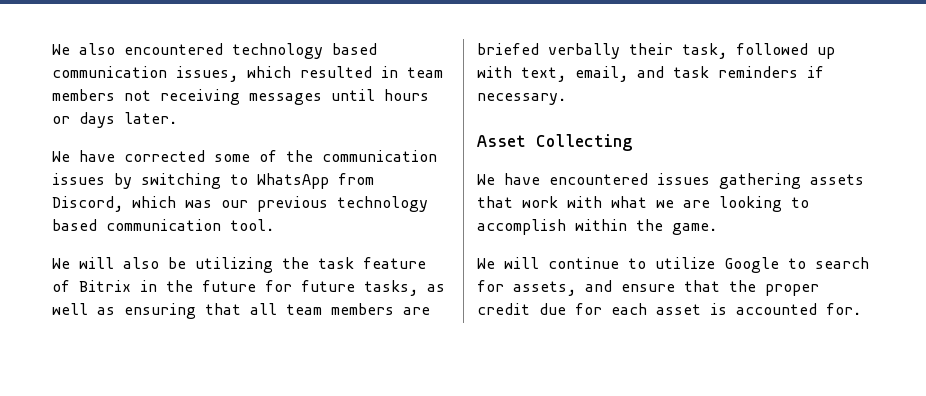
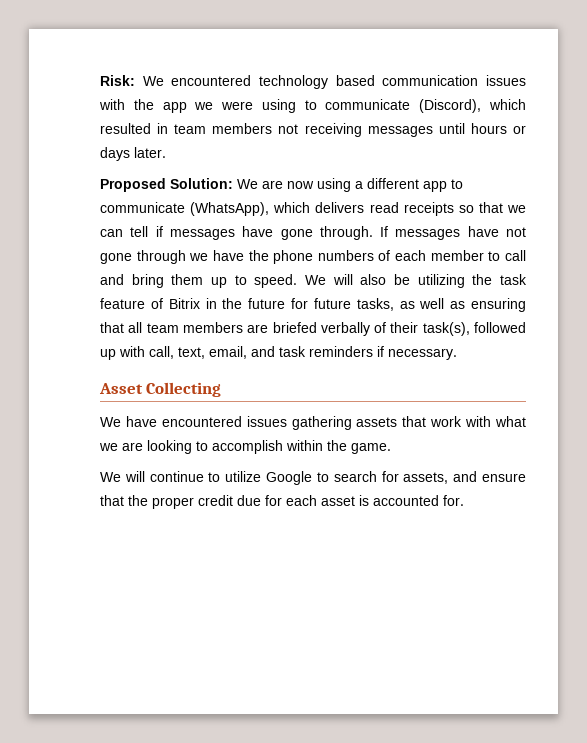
[52,43,115,55] We also -> [100,75,164,86] Risk: We
[176,66,238,82] issues, -> [486,75,526,86] [99,99,482,113] issues with the app we were using to communicate (Discord),
[52,150,437,162] [52,173,374,189] [52,196,428,212] [52,219,274,231] We have corrected some of the communication issues by switching to WhatsApp from Discord, which was our previous technology based communication tool. // -> [100,178,463,192] [100,202,526,216] [100,226,526,240] [100,250,526,264] [100,274,298,288] Proposed Solution: We are now using a different app to communicate (WhatsApp), which delivers read receipts so that we can tell if messages have gone through. If messages have not gone through we have the phone numbers of each member to call and bring them up to speed.
[629,43,727,59] their task, -> [374,322,470,336] of their task(s),
(512, 72) none -> [149,346,174,359] call,

